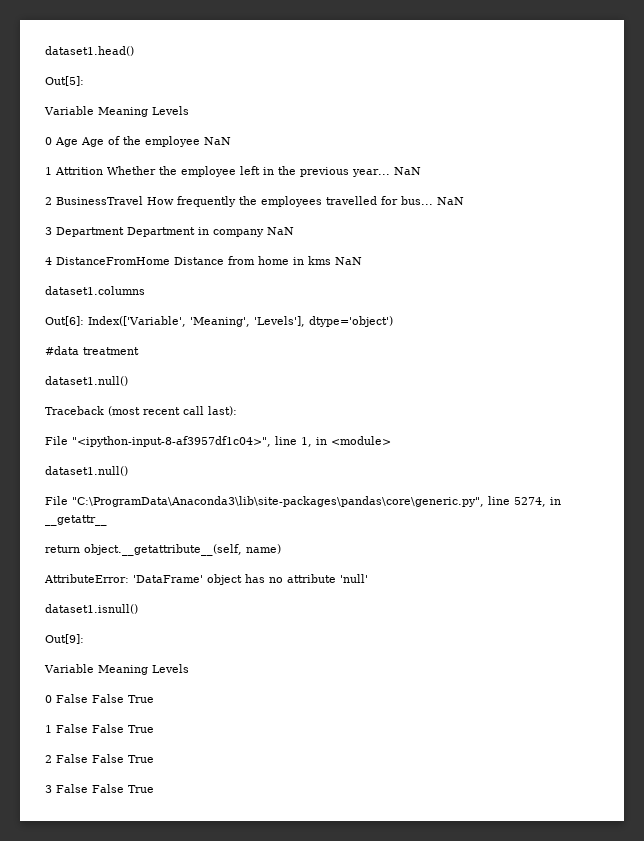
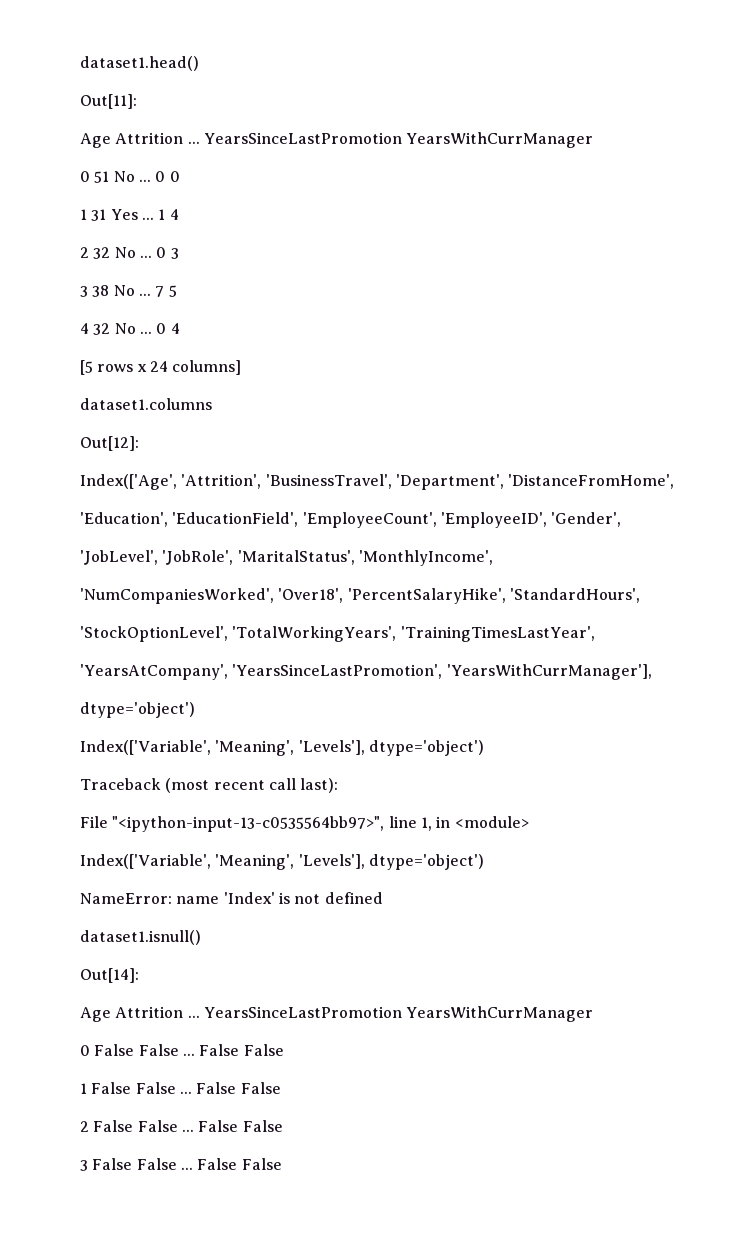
[45,76,84,86] [44,106,189,117] [45,136,231,147] [45,166,421,177] [45,196,464,207] [45,227,294,237] [45,256,362,265] [45,286,145,295] [45,316,393,327] [45,346,139,355] [45,376,128,386] Out[5]: // Variable Meaning Levels // 0 Age Age of the employee NaN // 1 Attrition Whether the employee left in the previous year... NaN // 2 BusinessTravel How frequently the employees travelled for bus... NaN // 3 Department Department in company NaN // 4 DistanceFromHome Distance from home in kms NaN // dataset1.columns // Out[6]: Index(['Variable', 'Meaning', 'Levels'], dtype='object') // #data treatment // dataset1.null() -> [80,94,137,109] [80,132,594,148] [80,171,180,183] [80,209,179,221] [80,247,179,259] [80,285,177,297] [80,323,180,335] [80,360,242,375] [80,398,212,410] [80,436,139,451] [80,474,675,490] [80,512,622,528] [80,550,493,566] [80,588,640,604] [80,626,595,642] [80,664,652,680] [80,702,195,718] [80,740,484,756] Out[11]: // Age Attrition ... YearsSinceLastPromotion YearsWithCurrManager // 0 51 No ... 0 0 // 1 31 Yes ... 1 4 // 2 32 No ... 0 3 // 3 38 No ... 7 5 // 4 32 No ... 0 4 // [5 rows x 24 columns] // dataset1.columns // Out[12]: // Index(['Age', 'Attrition', 'BusinessTravel', 'Department', 'DistanceFromHome', // 'Education', 'EducationField', 'EmployeeCount', 'EmployeeID', 'Gender', // 'JobLevel', 'JobRole', 'MaritalStatus', 'MonthlyIncome', // 'NumCompaniesWorked', 'Over18', 'PercentSalaryHike', 'StandardHours', // 'StockOptionLevel', 'TotalWorkingYears', 'TrainingTimesLastYear', // 'YearsAtCompany', 'YearsSinceLastPromotion', 'YearsWithCurrManager'], // dtype='object') // Index(['Variable', 'Meaning', 'Levels'], dtype='object')
[72,436,271,447] "<ipython-input-8-af3957df1c04>", -> [112,816,385,832] "<ipython-input-13-c0535564bb97>",
[45,466,128,476] [45,496,561,507] [45,515,107,526] [45,544,281,556] [44,574,368,585] [45,604,138,614] [45,634,84,644] [44,664,189,675] dataset1.null() // File "C:\ProgramData\Anaconda3\lib\site-packages\pandas\core\generic.py", line 5274, in __getattr__ // return object.__getattribute__(self, name) // AttributeError: 'DataFrame' object has no attribute 'null' // dataset1.isnull() // Out[9]: // Variable Meaning Levels -> [80,854,484,870] [80,892,383,904] [80,930,201,945] [80,968,139,983] [80,1006,594,1022] Index(['Variable', 'Meaning', 'Levels'], dtype='object') // NameError: name 'Index' is not defined // dataset1.isnull() // Out[14]: // Age Attrition ... YearsSinceLastPromotion YearsWithCurrManager
[128,695,154,703] True -> [182,1044,284,1056] ... False False
[128,725,154,733] True -> [179,1082,281,1094] ... False False
[128,755,154,763] True -> [181,1120,283,1132] ... False False
[128,785,154,793] True -> [180,1158,282,1170] ... False False

